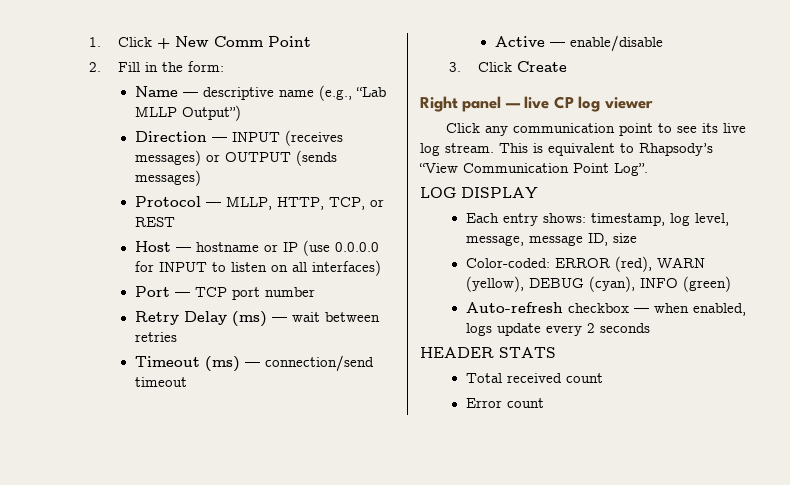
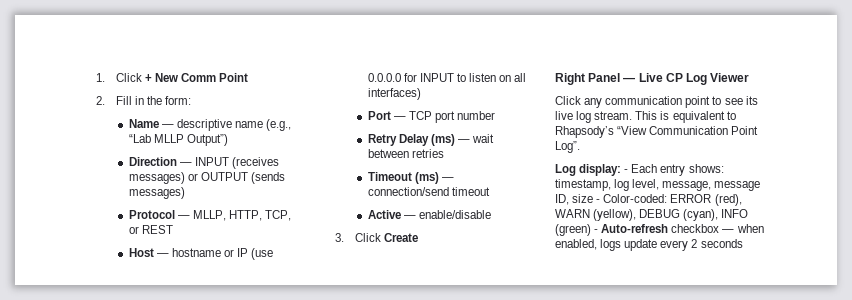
[462,96,653,112] panel — live CP log viewer -> [588,73,750,85] Panel — Live CP Log Viewer
[420,187,538,198] LOG DISPLAY // -> [555,164,629,176] Log display: -
(637, 238) // -> [596,199,601,203] -
(731, 284) // -> [594,229,599,233] -
[420,347,556,358] [465,373,603,383] [465,398,544,408] // HEADER STATS // Total received count // Error count -> (743, 243) none

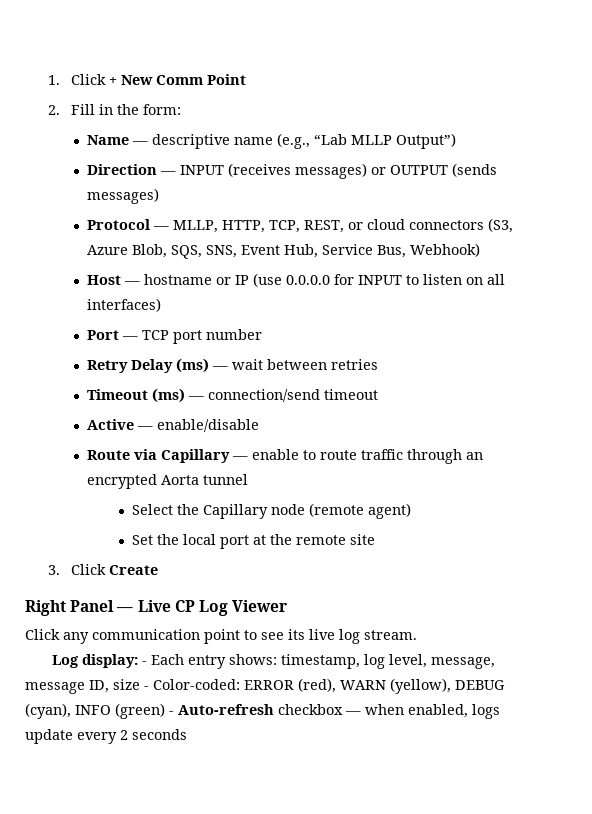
[128,225,173,234] or REST -> [303,218,513,233] [86,243,480,259] REST, or cloud connectors (S3, Azure Blob, SQS, SNS, Event Hub, Service Bus, Webhook)
(491, 214) none -> [86,449,483,464] [86,474,248,489] [132,503,412,519] [132,534,376,549] // Route via Capillary — enable to route traffic through an encrypted Aorta tunnel // Select the Capillary node (remote agent) // Set the local port at the remote site
[635,111,736,123] [555,126,759,138] [555,141,580,153] This is equivalent to Rhapsody’s “View Communication Point Log”. -> (417, 635) none

